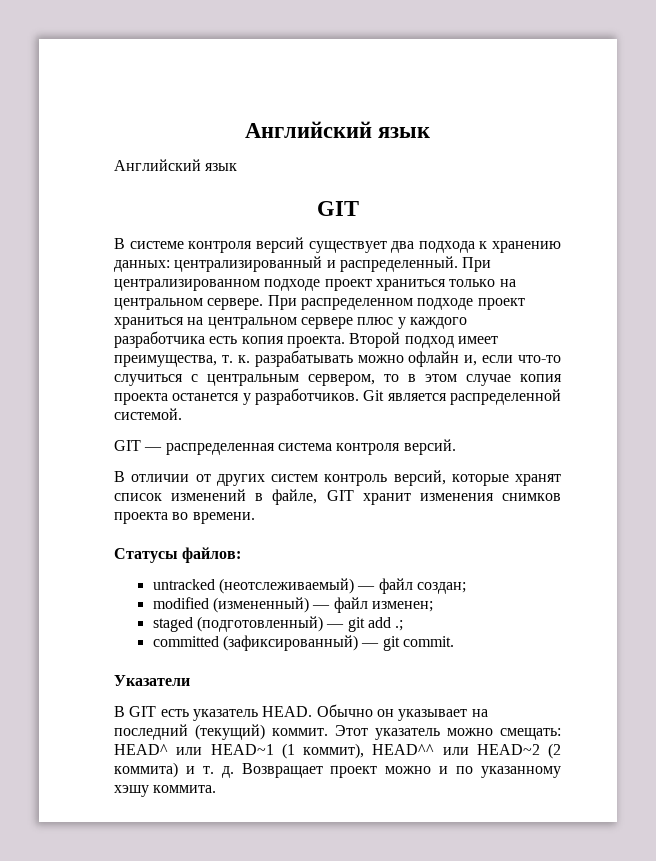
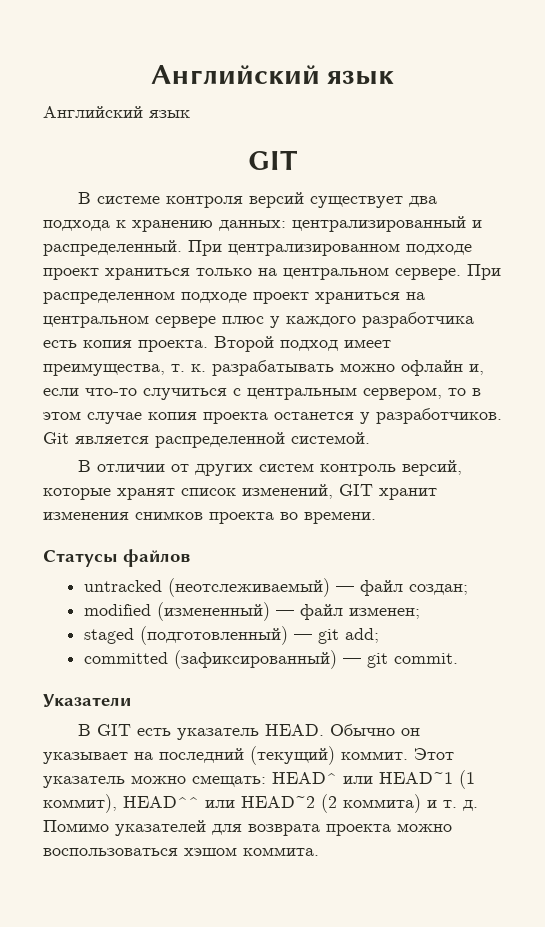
[114,439,456,455] // GIT — распределенная система контроля версий. -> (370, 438) none
[171,489,318,505] изменений в файле, -> [242,484,333,499] изменений,
[182,547,242,563] файлов: -> [123,549,191,567] файлов
[367,617,404,631] add .; -> [345,628,380,643] add;
[241,763,562,778] [114,785,149,797] Возвращает проект можно и по указанному хэшу -> [43,820,452,836] [43,847,237,856] Помимо указателей для возврата проекта можно воспользоваться хэшом

